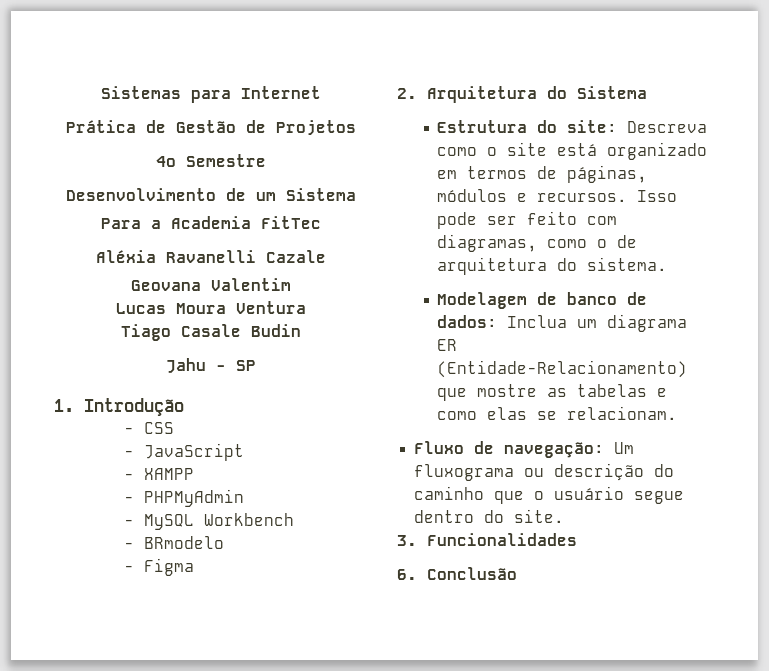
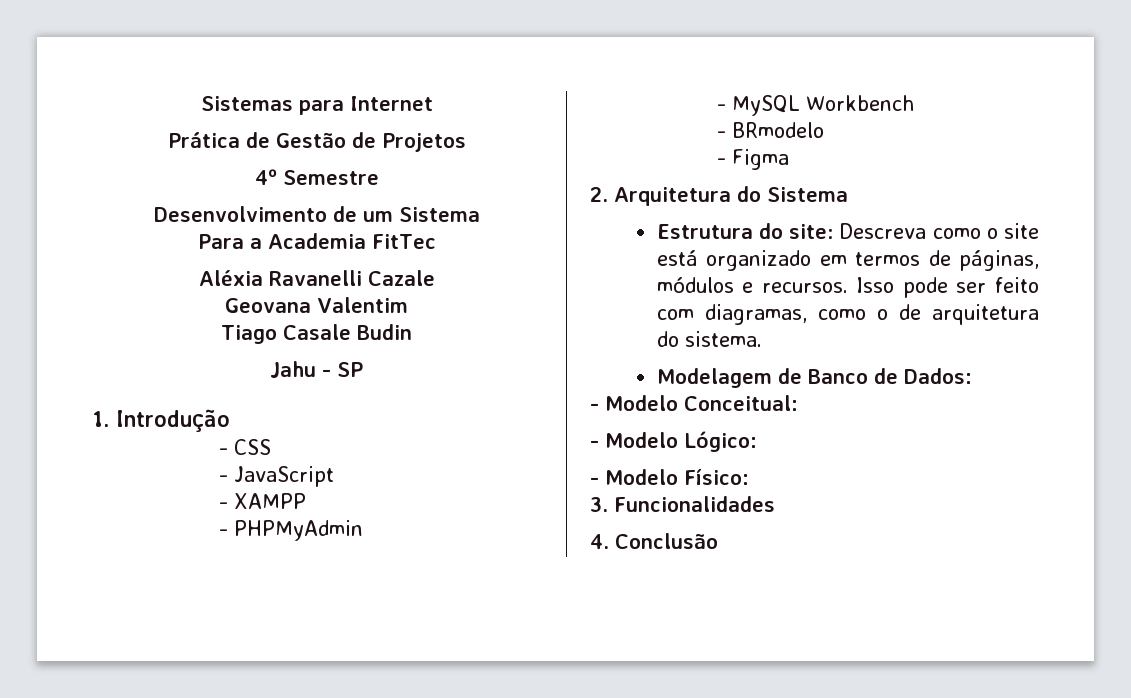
[116,301,306,314] // Lucas Moura Ventura -> (409, 305) none
[567,292,648,305] [437,314,688,332] [437,339,458,351] [437,360,688,378] [437,384,668,401] [437,406,678,420] [414,441,635,458] [414,463,675,481] [414,486,685,504] [414,509,565,523] banco de dados: Inclua um diagrama ER (Entidade-Relacionamento) que mostre as tabelas e como elas se relacionam. // Fluxo de navegação: Um fluxograma ou descrição do caminho que o usuário segue dentro do site. -> [807,368,972,384] [590,395,798,411] [590,431,757,452] [590,468,749,485] Banco de Dados: // - Modelo Conceitual: // - Modelo Lógico: // - Modelo Físico:
[397,569,417,580] 6. -> [590,534,609,549] 4.

